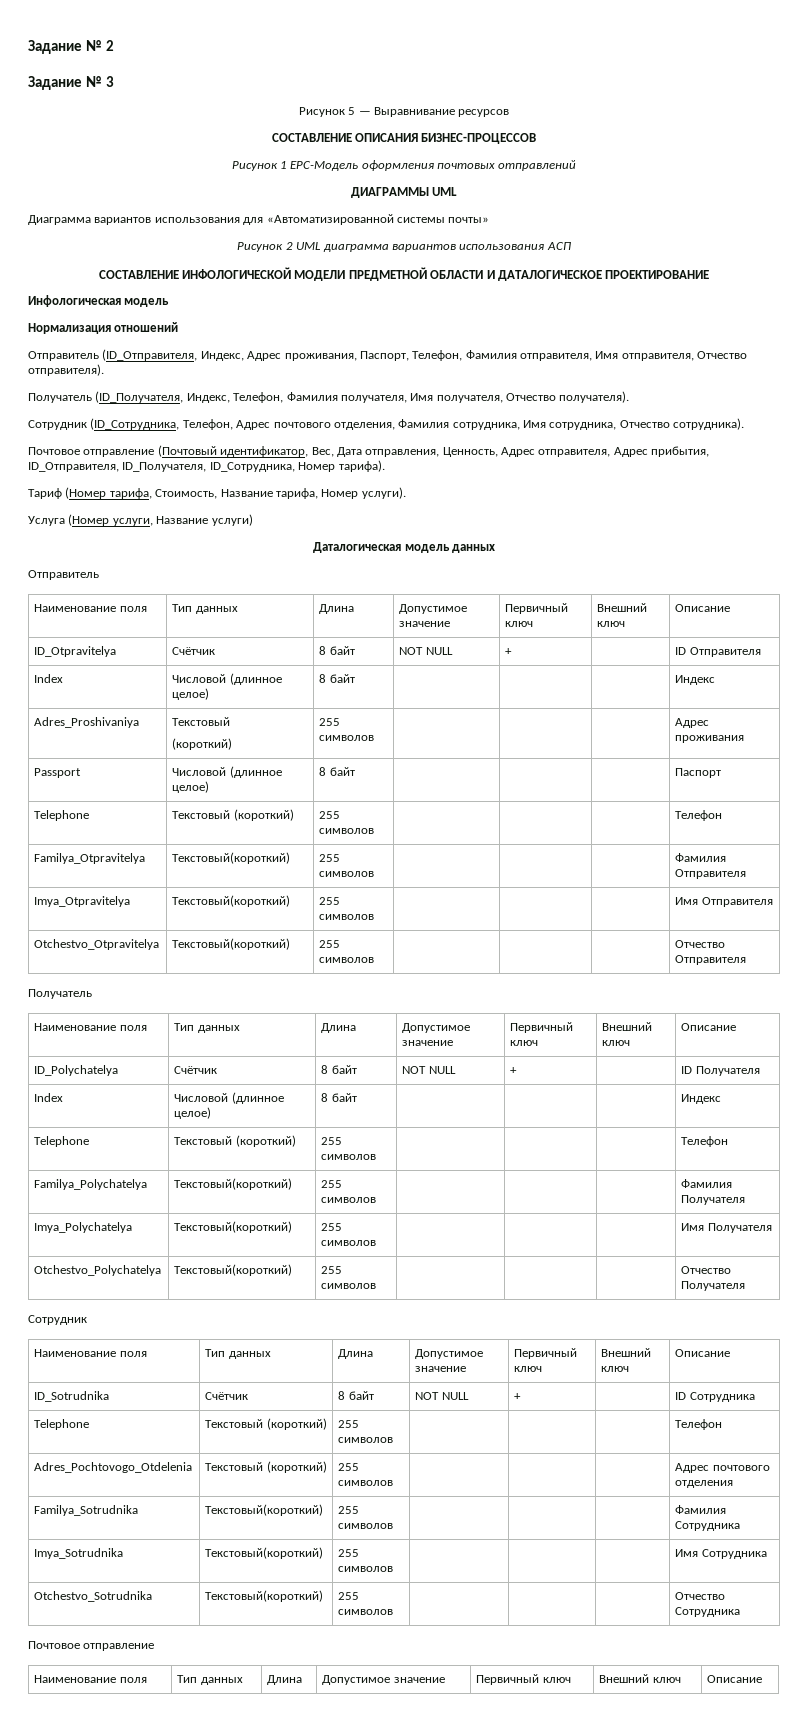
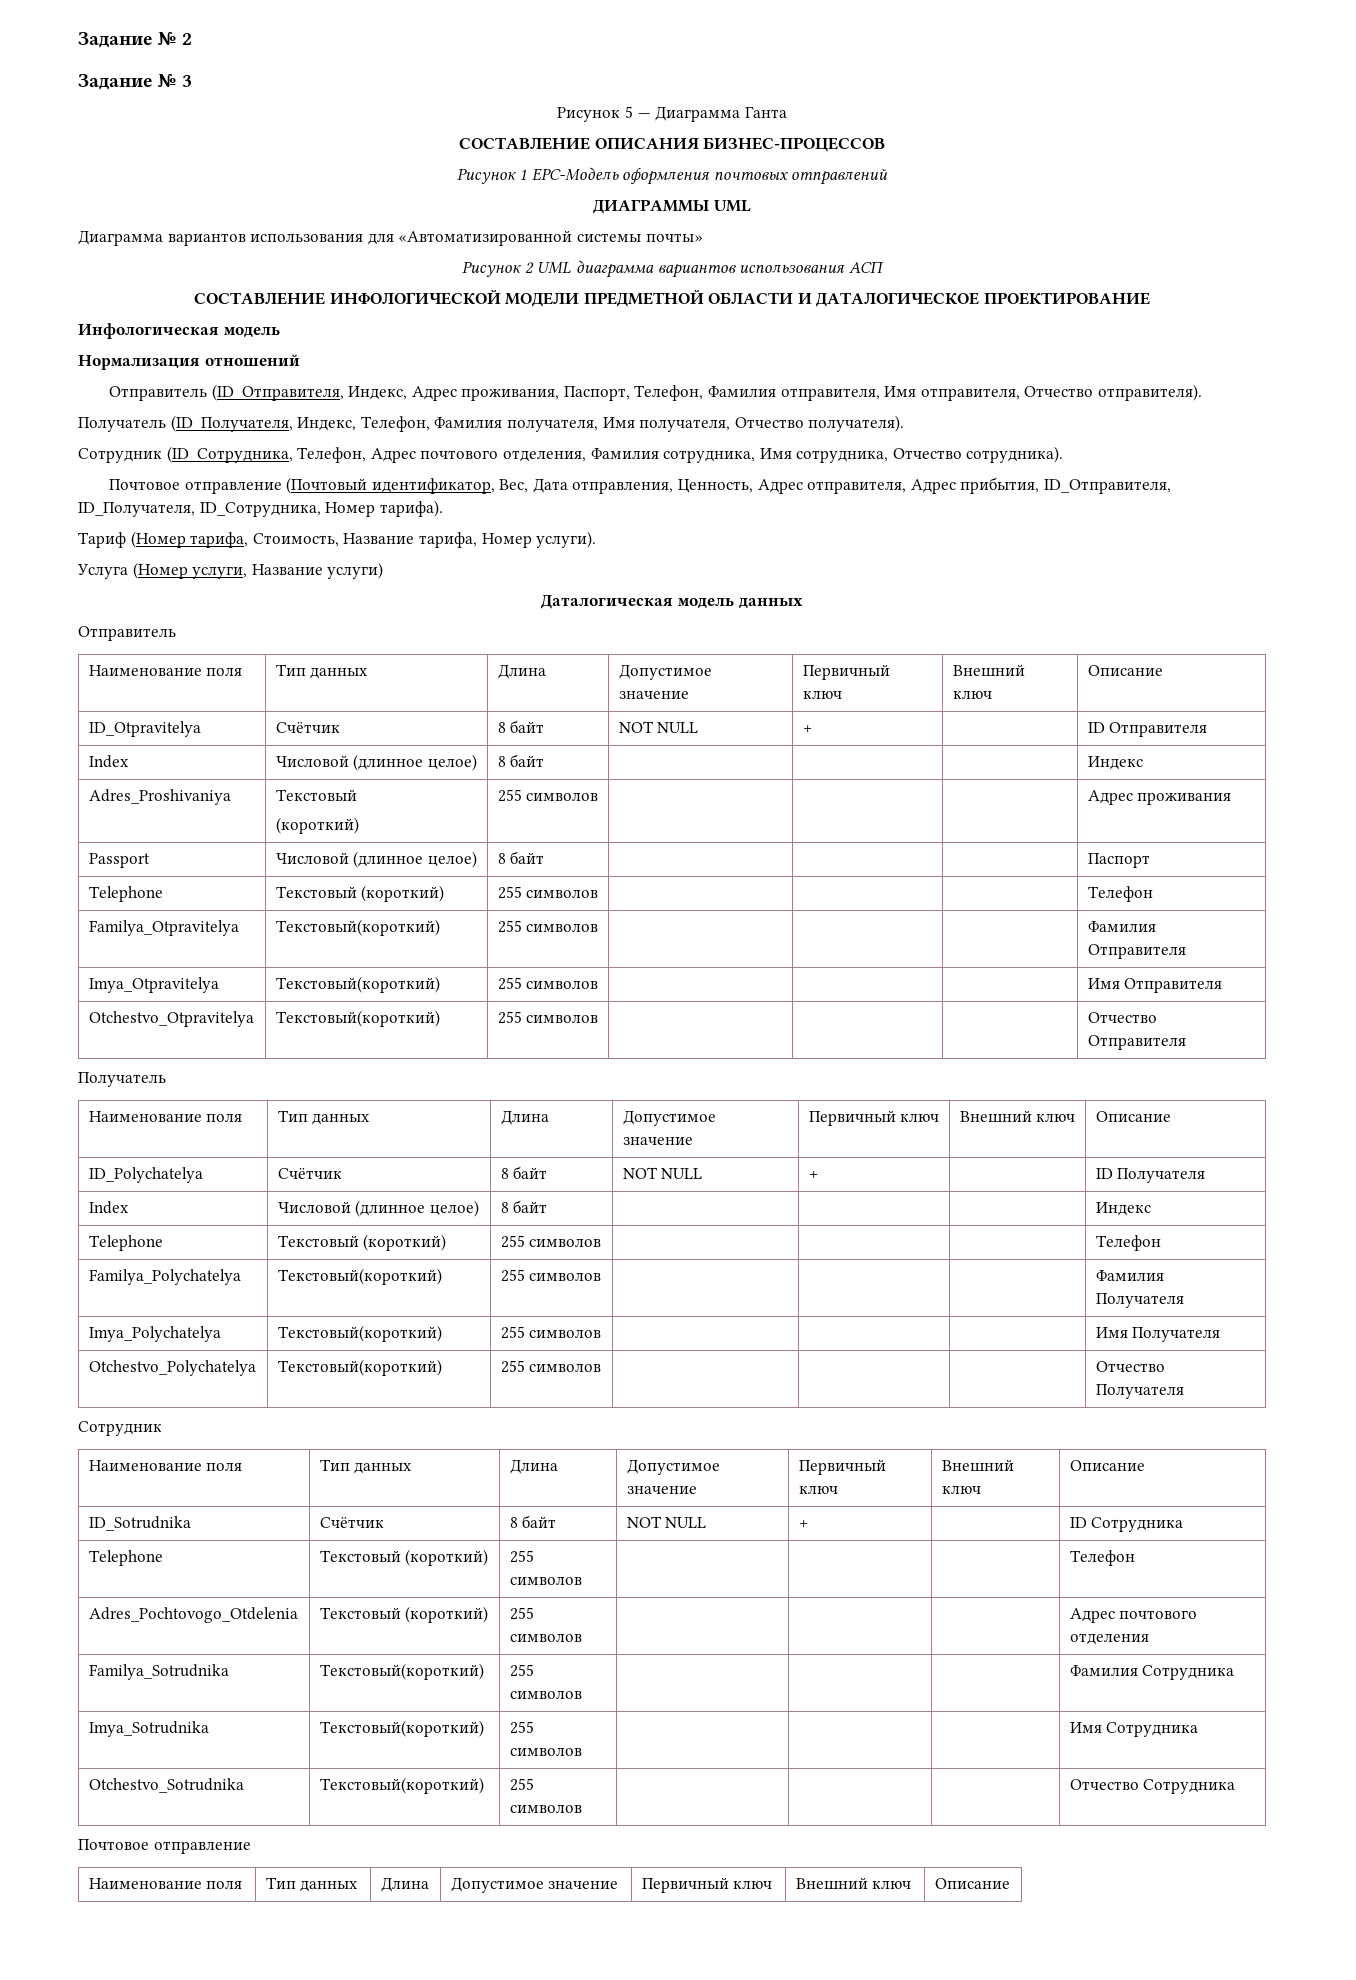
[373,107,510,117] Выравнивание ресурсов -> [655,106,787,122] Диаграмма Ганта

